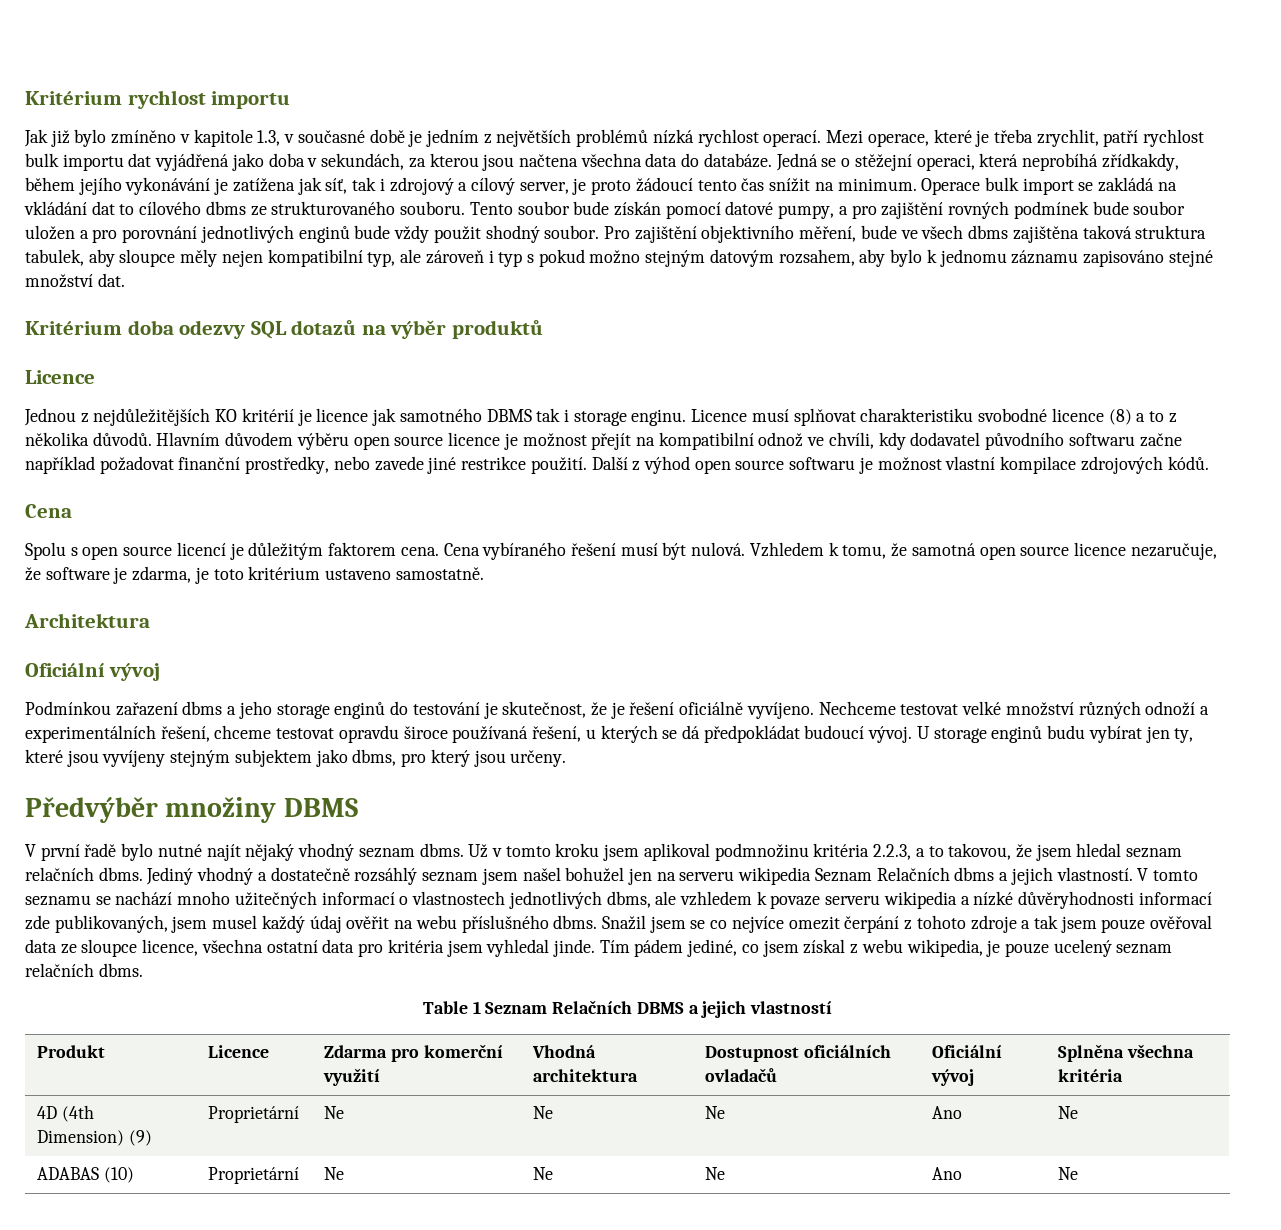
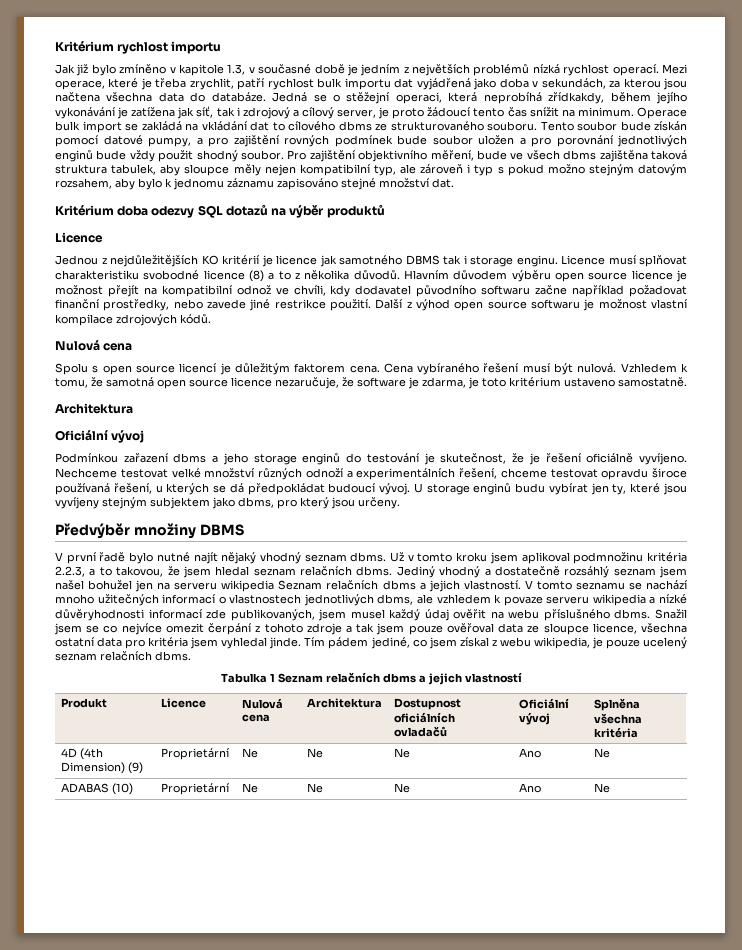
[25,504,72,518] Cena -> [55,340,133,351] Nulová cena
[876,867,950,881] Relačních -> [326,580,379,590] relačních
[422,1001,468,1014] Table -> [220,673,267,683] Tabulka
[552,1000,684,1014] Relačních DBMS -> [325,672,416,683] relačních dbms
[324,1044,503,1062] [323,1068,381,1086] [532,1045,597,1058] [533,1069,639,1082] Zdarma pro komerční využití | Vhodná architektura -> [241,698,283,709] [241,714,270,722] [306,698,382,708] Nulová cena | Architektura

